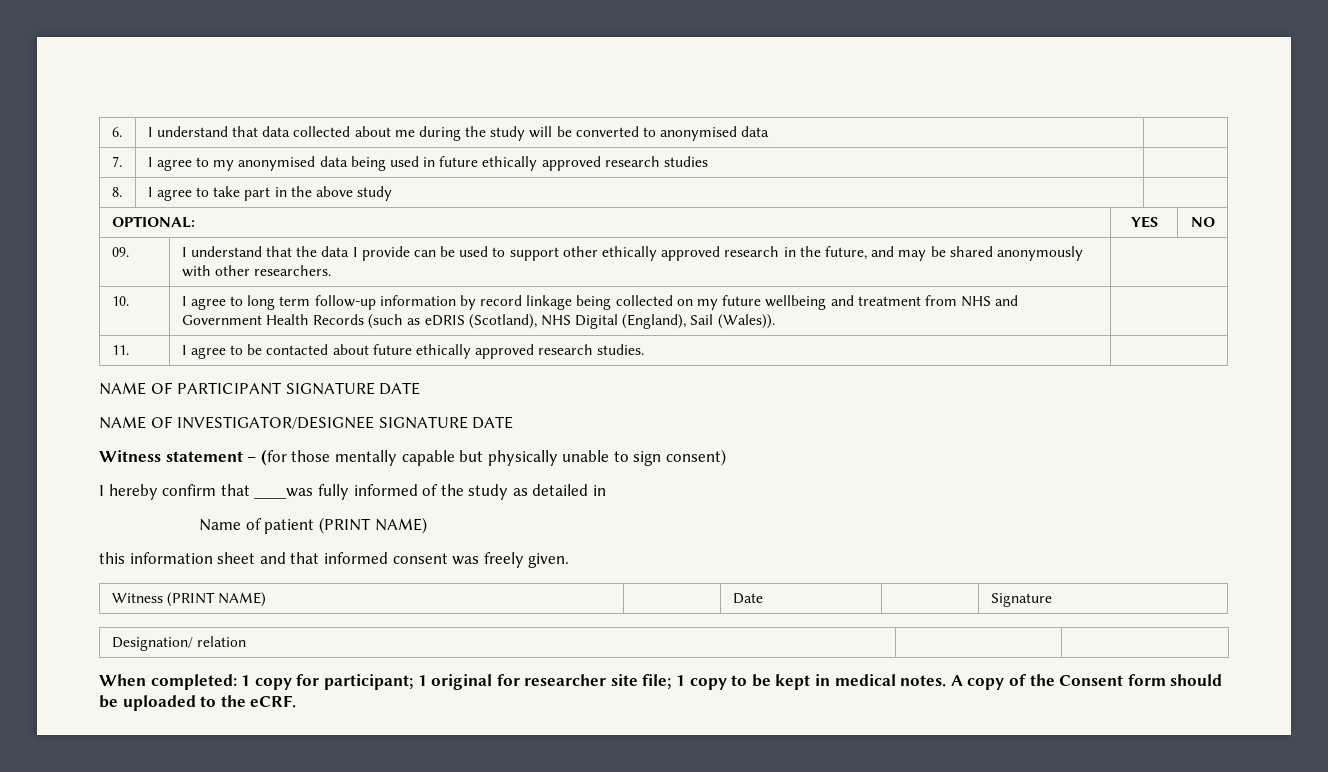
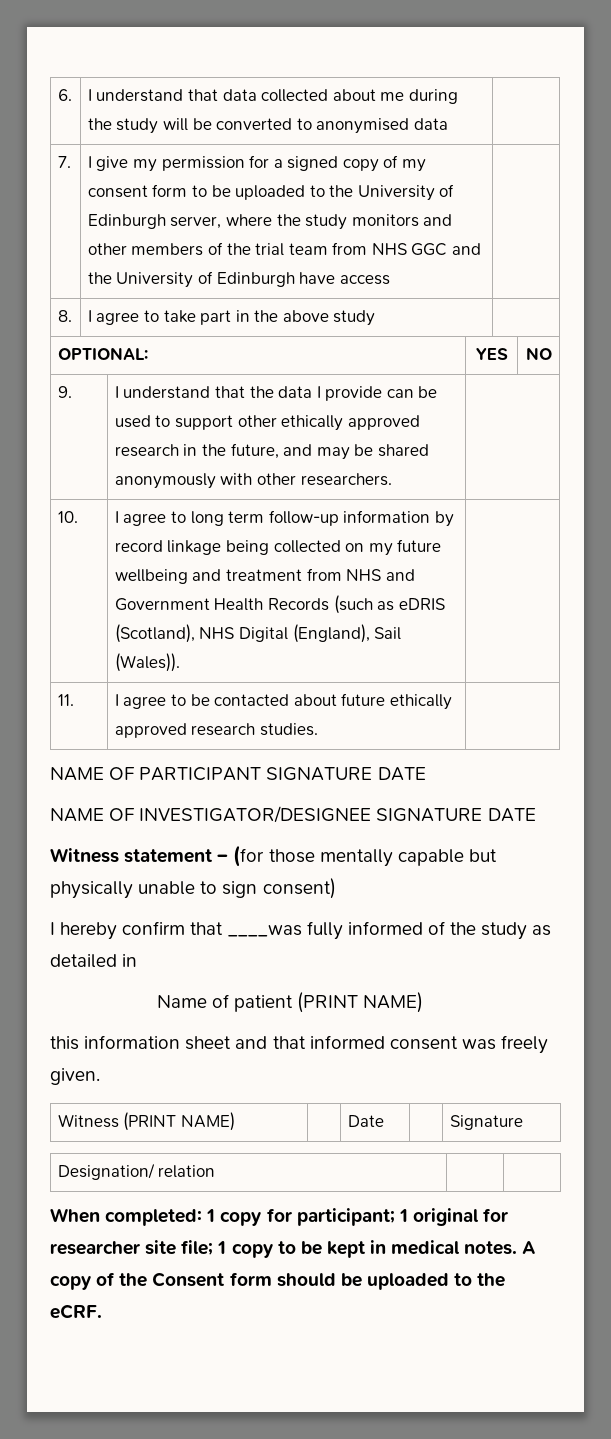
[156,156,709,171] agree to my anonymised data being used in future ethically approved research studies -> [96,155,427,172] [87,184,455,201] [87,214,453,230] [87,242,482,256] [87,271,390,288] give my permission for a signed copy of my consent form to be uploaded to the University of Edinburgh server, where the study monitors and other members of the trial team from NHS GGC and the University of Edinburgh have access
[111,247,129,257] 09. -> [57,386,72,398] 9.

